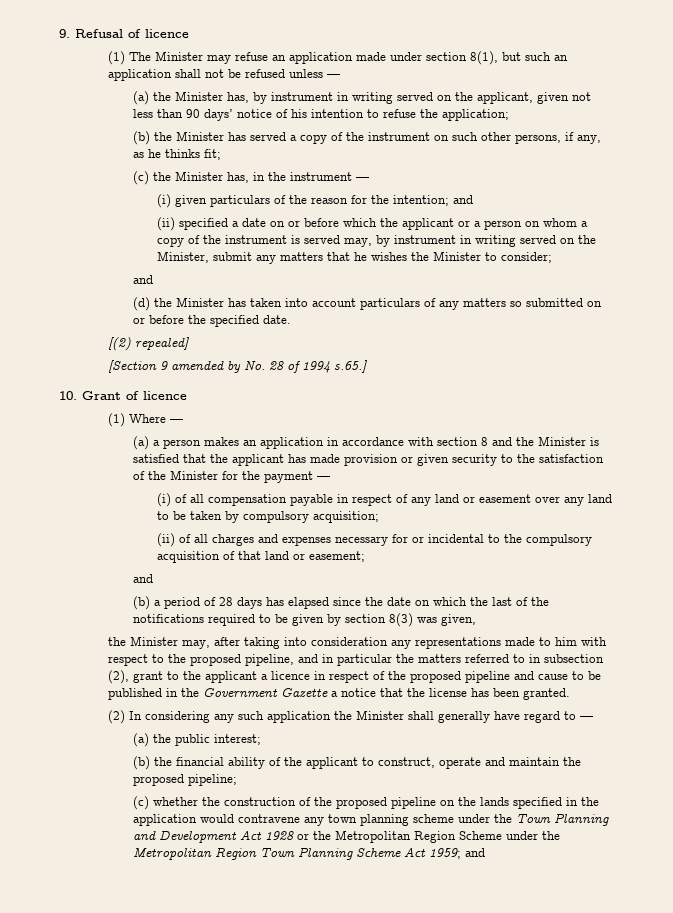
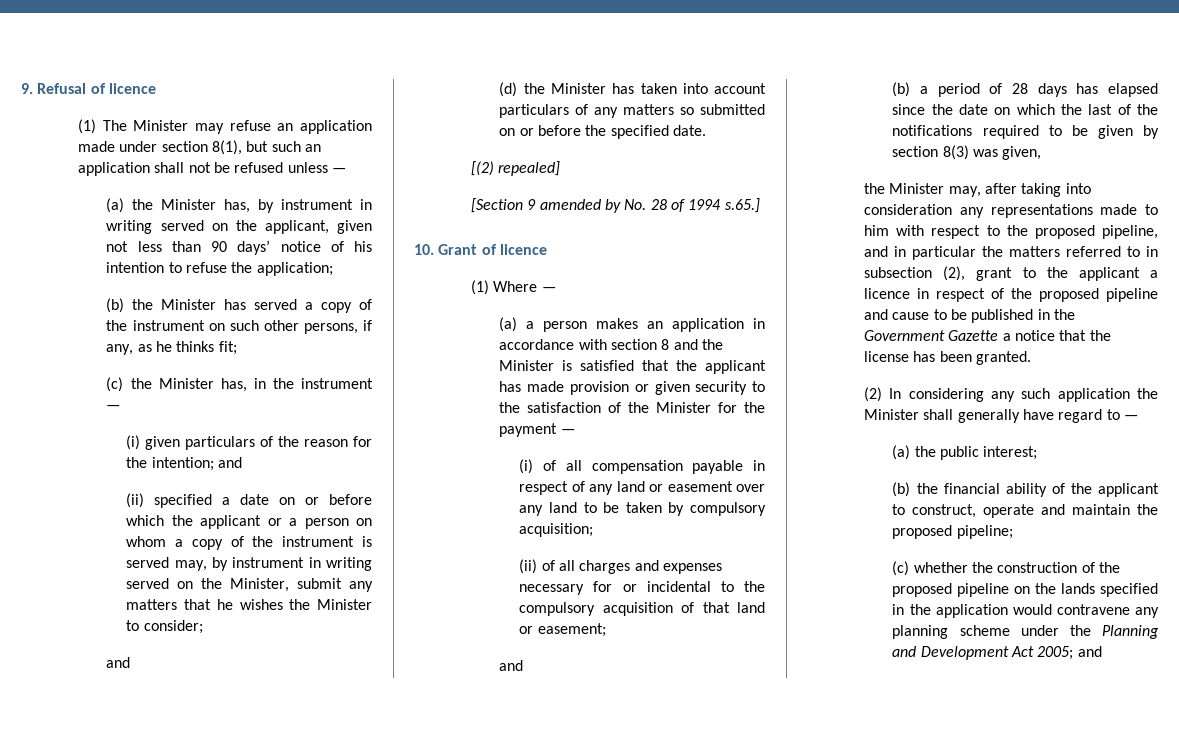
[327,814,357,823] town -> (1159, 612) none
[515,814,551,823] Town -> (1091, 630) none
[264,830,560,843] [132,847,461,860] 1928 or the Metropolitan Region Scheme under the Metropolitan Region Town Planning Scheme Act 1959; -> [1037,646,1074,660] 2005;

